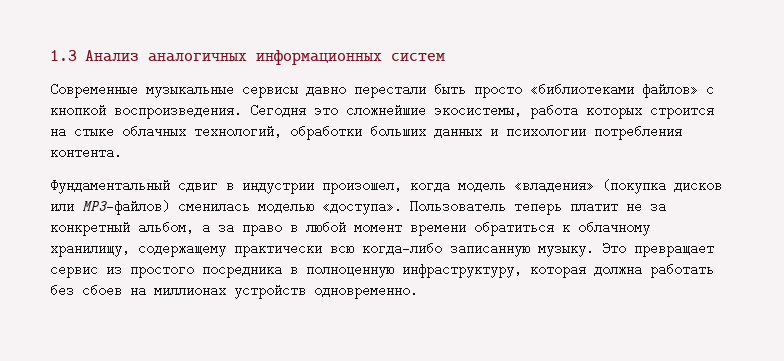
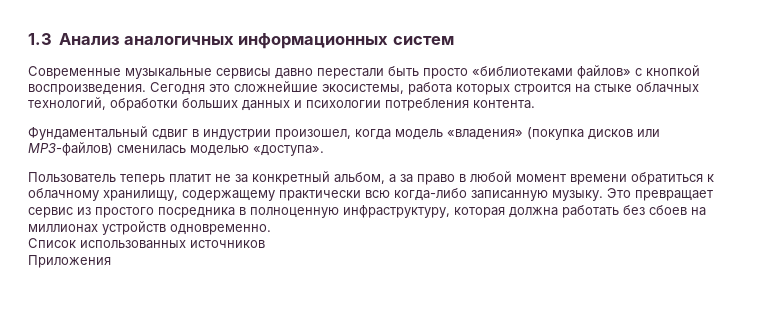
(402, 206) none -> (324, 150) //
(418, 290) none -> [28,238,265,249] [28,255,111,268] // Список использованных источников // Приложения

